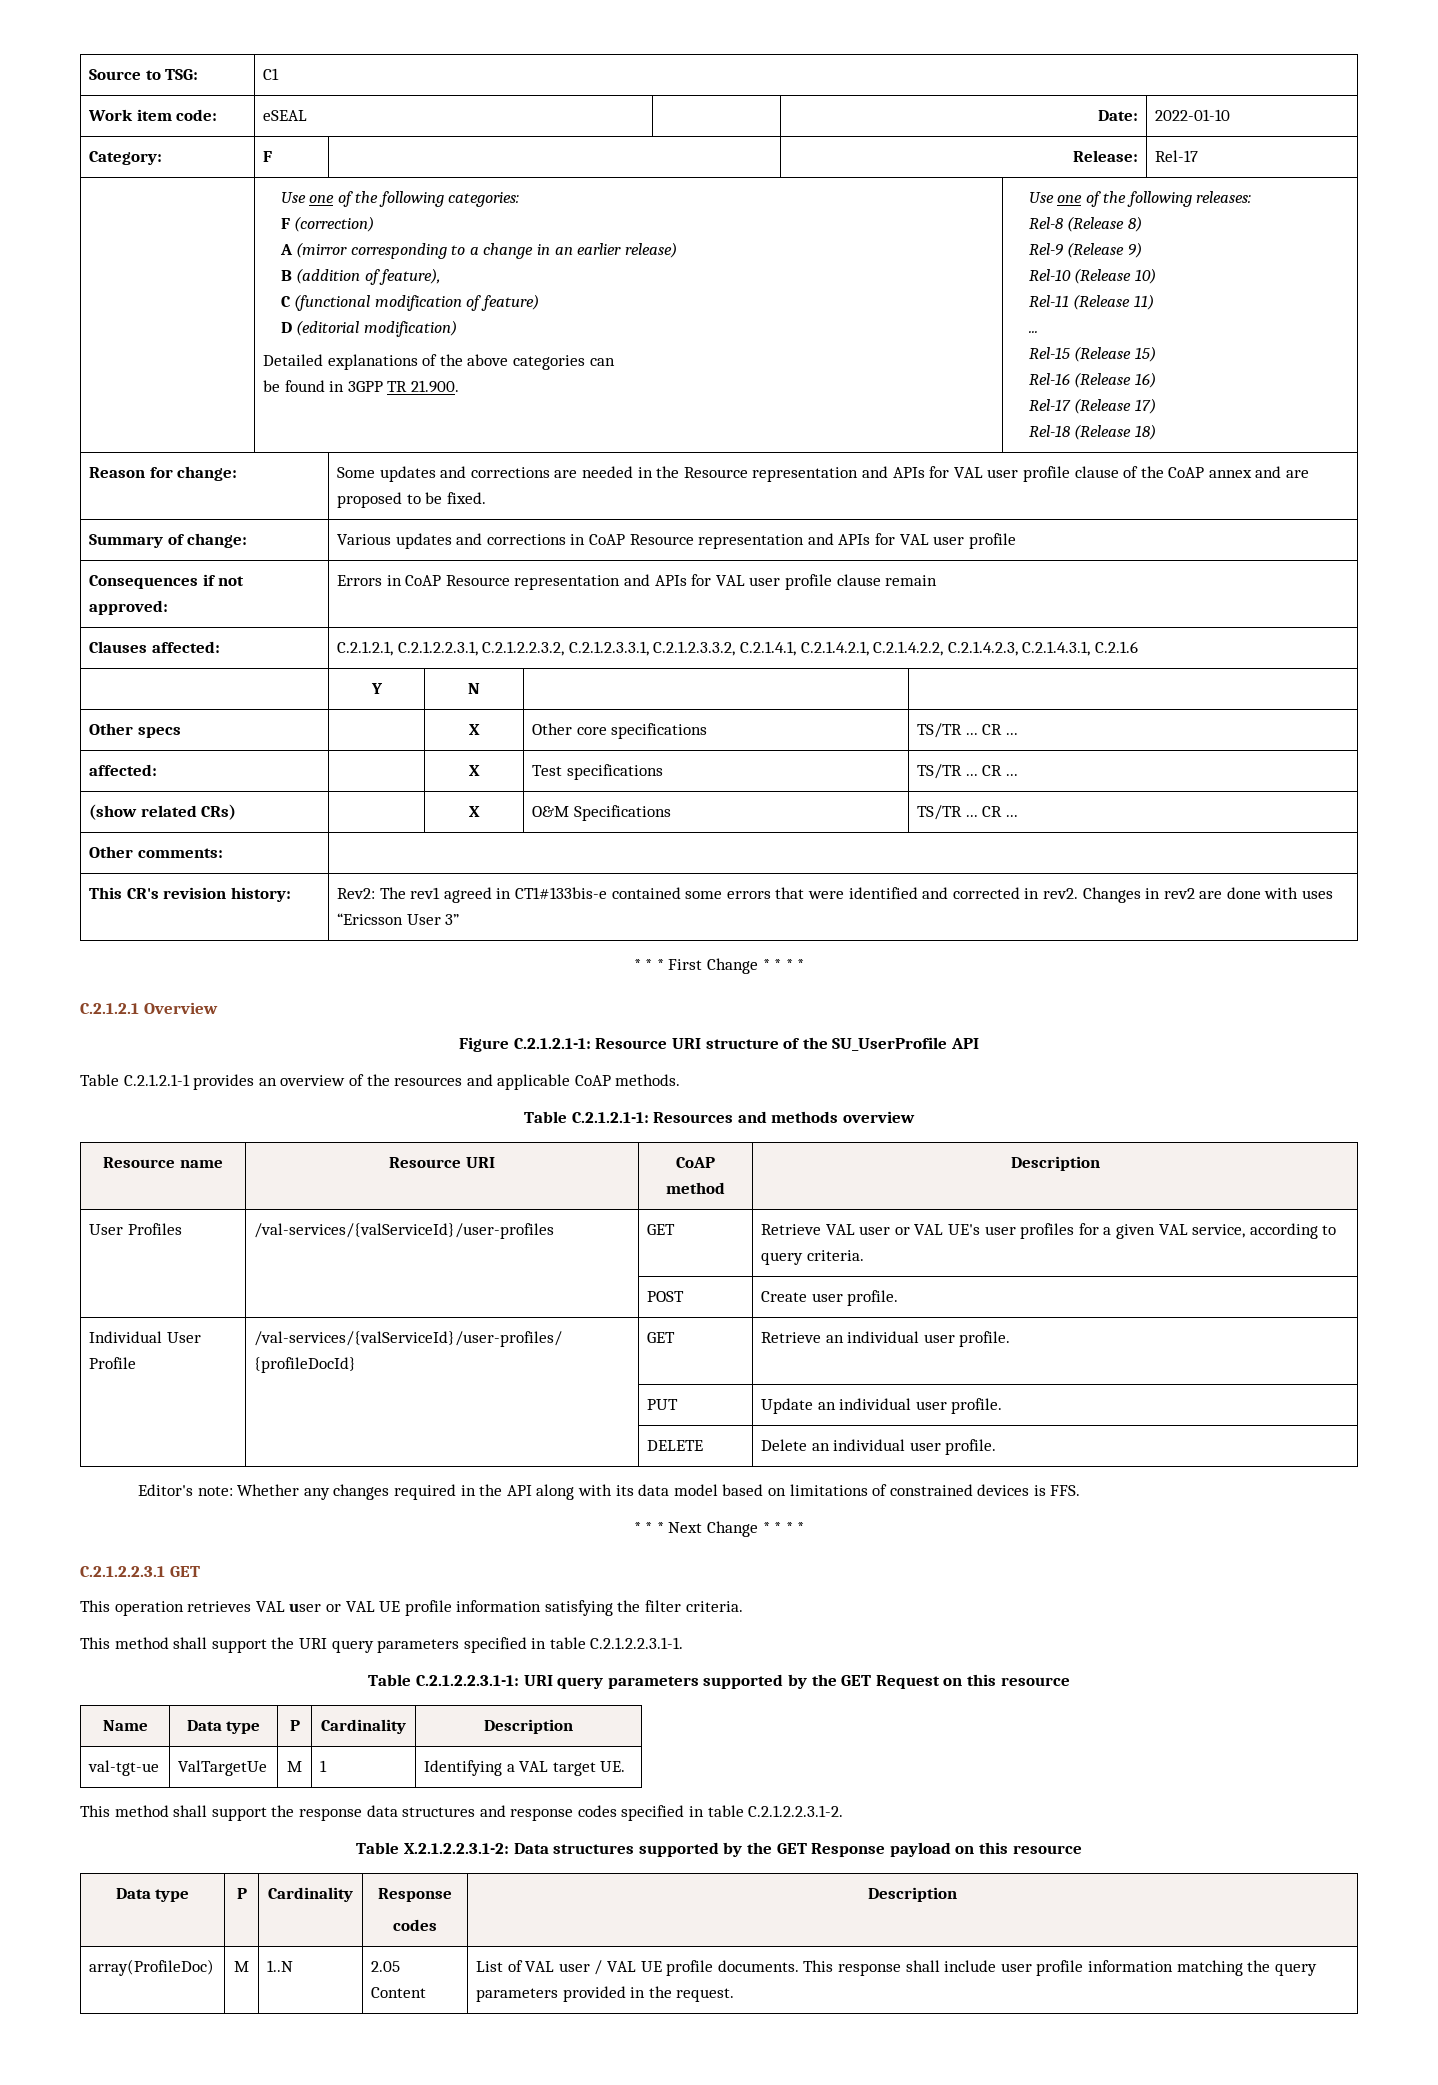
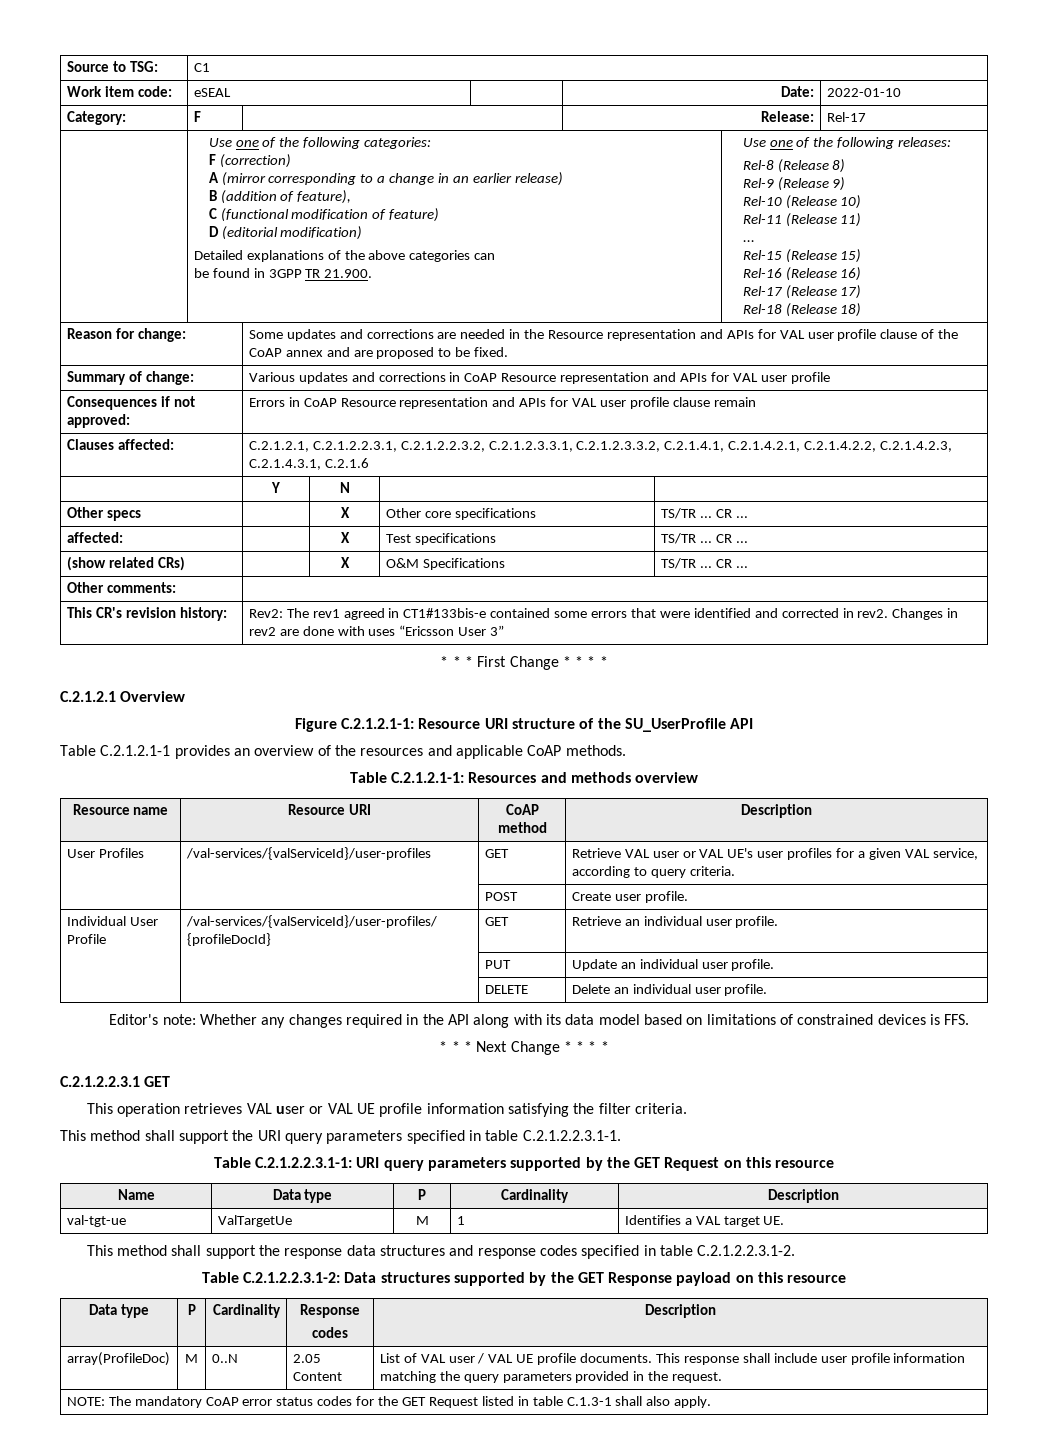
[424,1760,503,1776] Identifying -> [624,1215,681,1225] Identifies
[404,1843,510,1854] X.2.1.2.2.3.1-2: -> [242,1272,340,1283] C.2.1.2.2.3.1-2:
[267,1960,294,1972] 1..N -> [211,1354,238,1363] 0..N
(735, 1995) none -> [66,1396,712,1408] // NOTE: The mandatory CoAP error status codes for the GET Request listed in table C.1.3-1 shall also apply.

